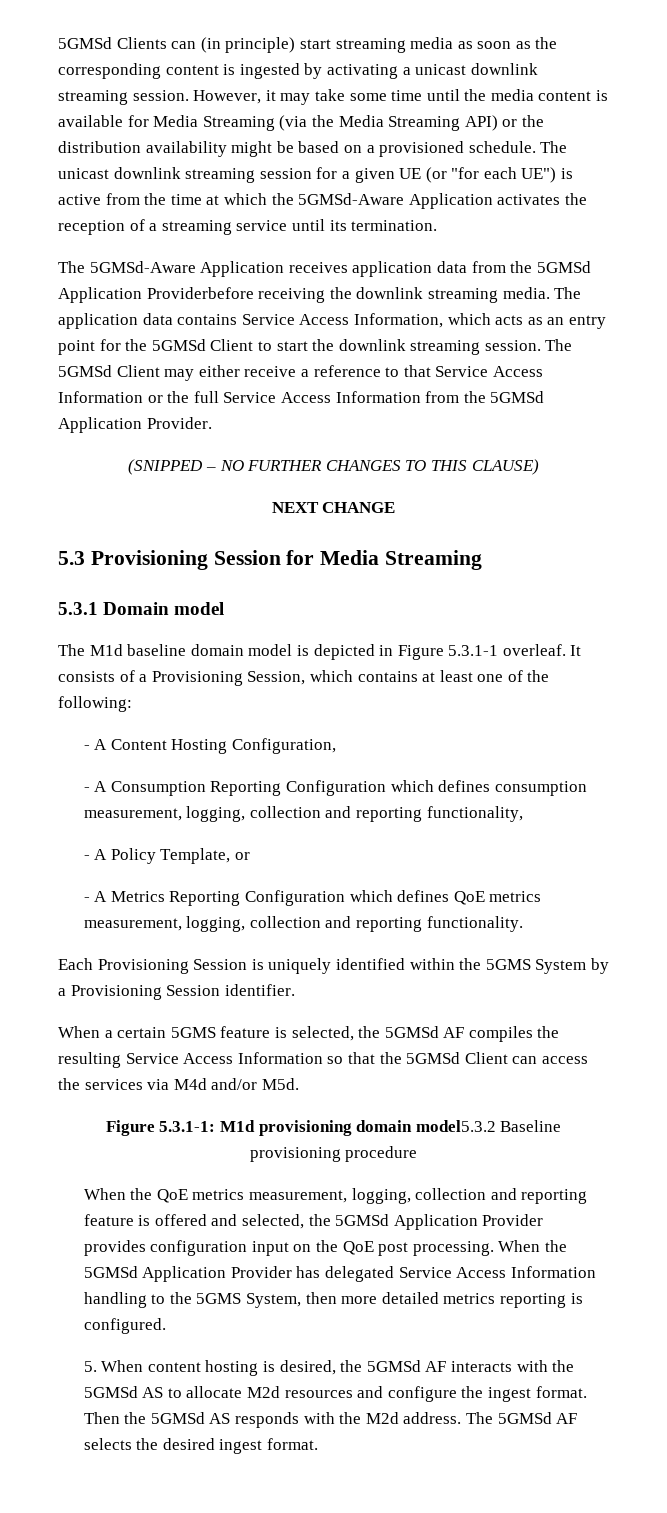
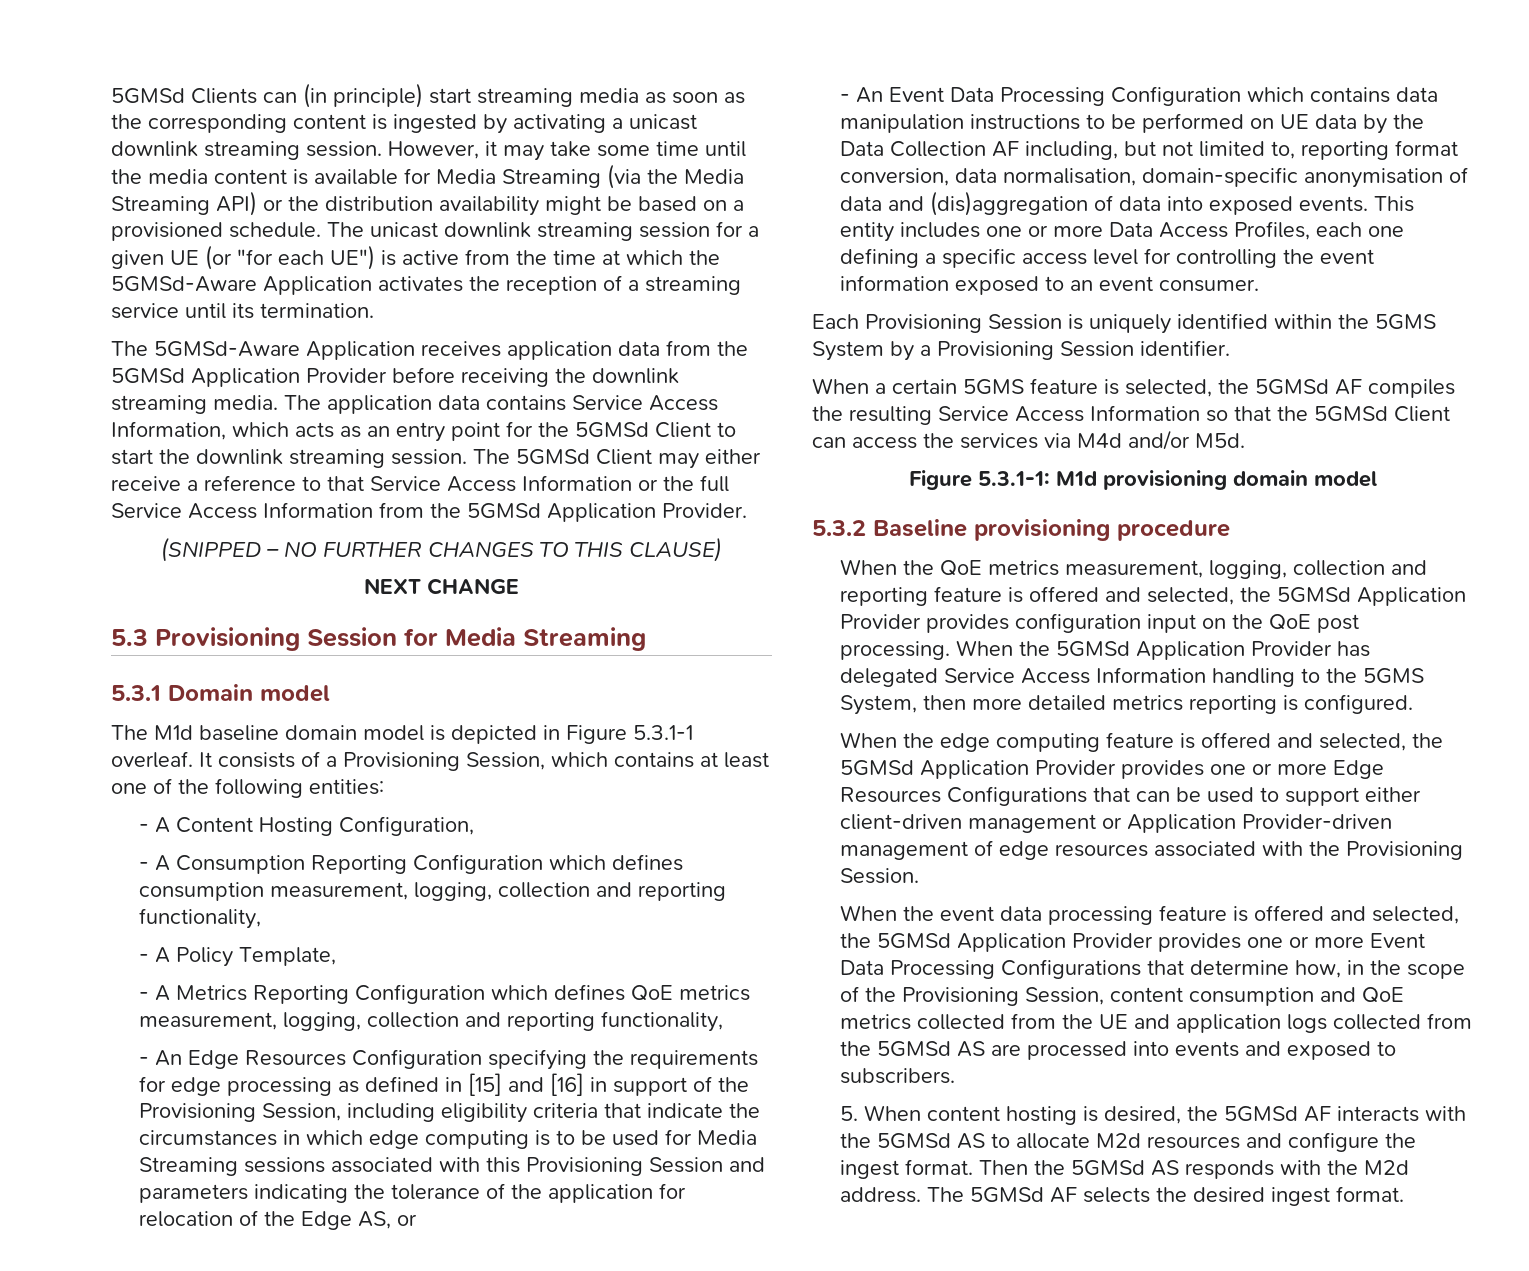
[146,287,254,299] Providerbefore -> [306,367,455,383] Provider before
[58,696,132,712] following: -> [215,778,384,798] following entities:
[235,852,251,860] or -> (336, 956) none
[426,916,523,932] functionality. -> [600,1011,723,1032] [138,1049,758,1070] [138,1073,749,1096] [138,1103,760,1123] [138,1129,757,1149] [138,1157,765,1176] [138,1183,686,1203] [138,1210,417,1230] [839,86,1438,106] [839,113,1424,134] [839,140,1458,160] [839,167,1468,188] [839,191,1414,216] [839,221,1404,242] [839,248,1374,268] [839,275,1259,295] functionality, // - An Edge Resources Configuration specifying the requirements for edge processing as defined in [15] and [16] in support of the Provisioning Session, including eligibility criteria that indicate the circumstances in which edge computing is to be used for Media Streaming sessions associated with this Provisioning Session and parameters indicating the tolerance of the application for relocation of the Edge AS, or // - An Event Data Processing Configuration which contains data manipulation instructions to be performed on UE data by the Data Collection AF including, but not limited to, reporting format conversion, data normalisation, domain-specific anonymisation of data and (dis)aggregation of data into exposed events. This entity includes one or more Data Access Profiles, each one defining a specific access level for controlling the event information exposed to an event consumer.
[415,1120,496,1132] model5.3.2 -> [1313,471,1377,487] [812,520,866,536] model // 5.3.2
(166, 1326) none -> [839,732,1443,752] [839,760,1384,779] [839,786,1421,806] [839,814,1392,833] [839,840,1463,860] [839,868,919,884] [839,905,1459,925] [839,933,1425,952] [839,959,1465,979] [839,986,1404,1006] [839,1013,1472,1033] [839,1041,1396,1060] [839,1068,955,1084] // When the edge computing feature is offered and selected, the 5GMSd Application Provider provides one or more Edge Resources Configurations that can be used to support either client-driven management or Application Provider-driven management of edge resources associated with the Provisioning Session. // When the event data processing feature is offered and selected, the 5GMSd Application Provider provides one or more Event Data Processing Configurations that determine how, in the scope of the Provisioning Session, content consumption and QoE metrics collected from the UE and application logs collected from the 5GMSd AS are processed into events and exposed to subscribers.

